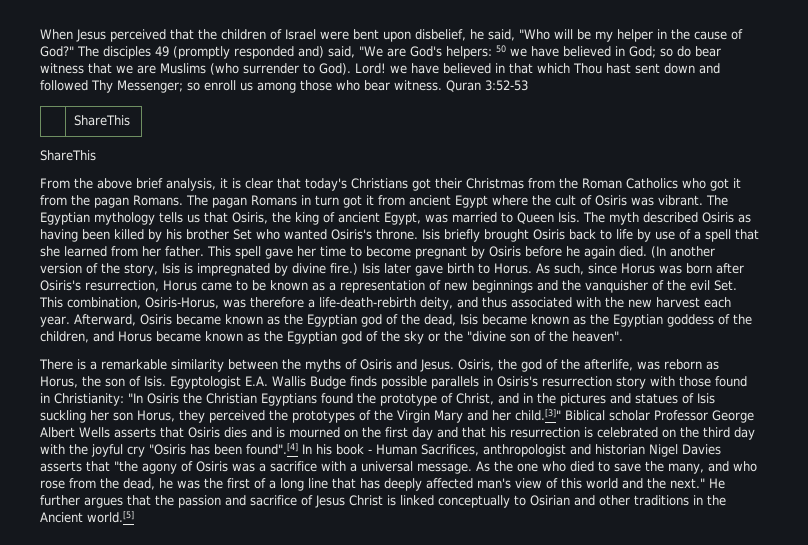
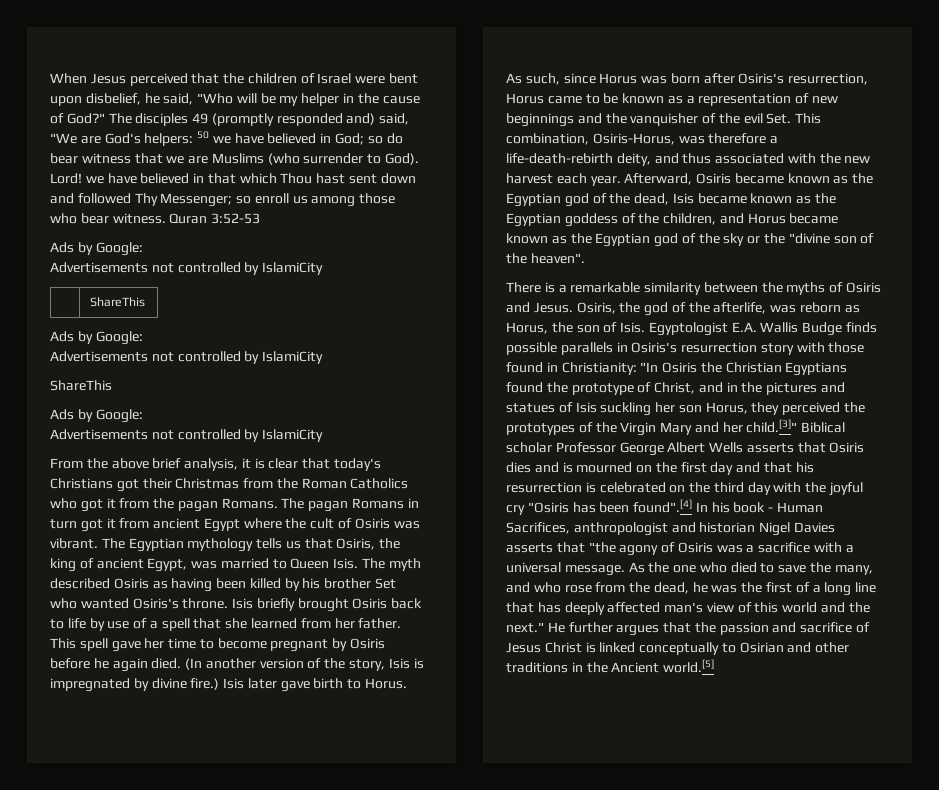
[74,115,131,126] [40,150,96,161] // | ShareThis // ShareThis -> [50,242,143,256] [50,262,324,275] [90,297,146,307] [50,331,143,345] [50,351,324,364] [50,380,112,391] [50,409,143,423] [50,429,324,442] // Ads by Google: // Advertisements not controlled by IslamiCity // | ShareThis // Ads by Google: // Advertisements not controlled by IslamiCity // ShareThis // Ads by Google: // Advertisements not controlled by IslamiCity

